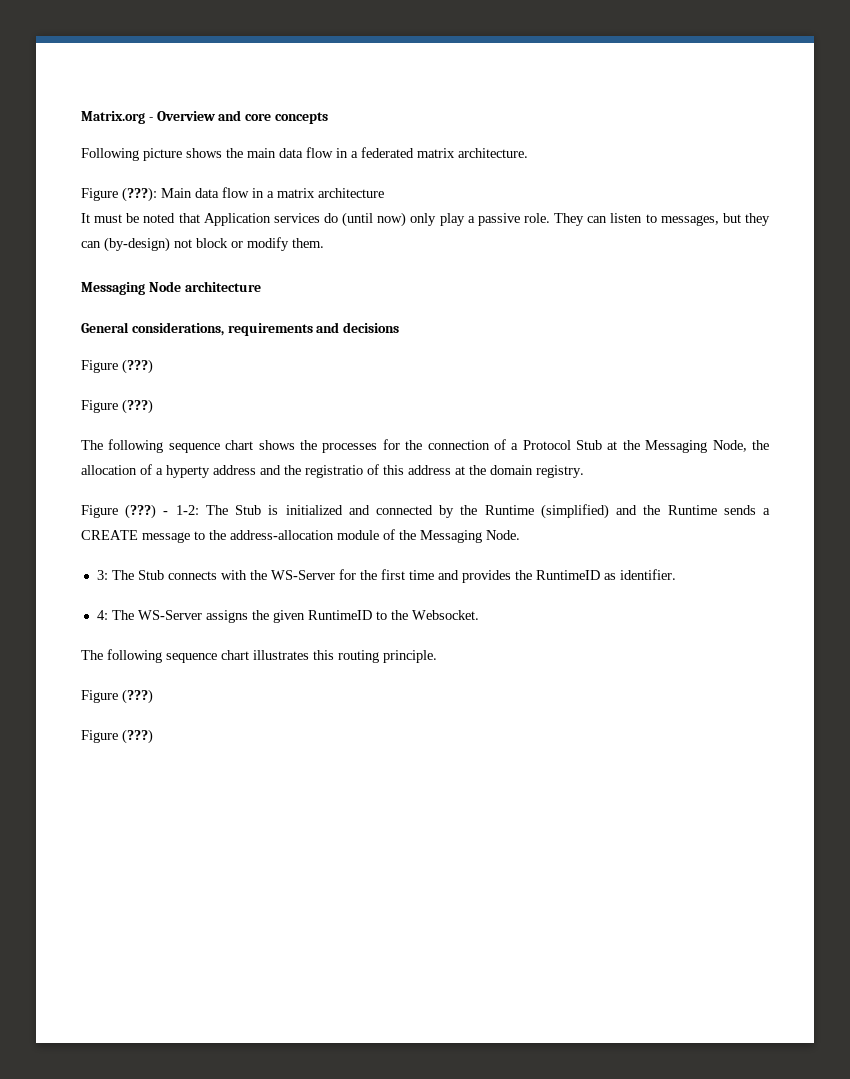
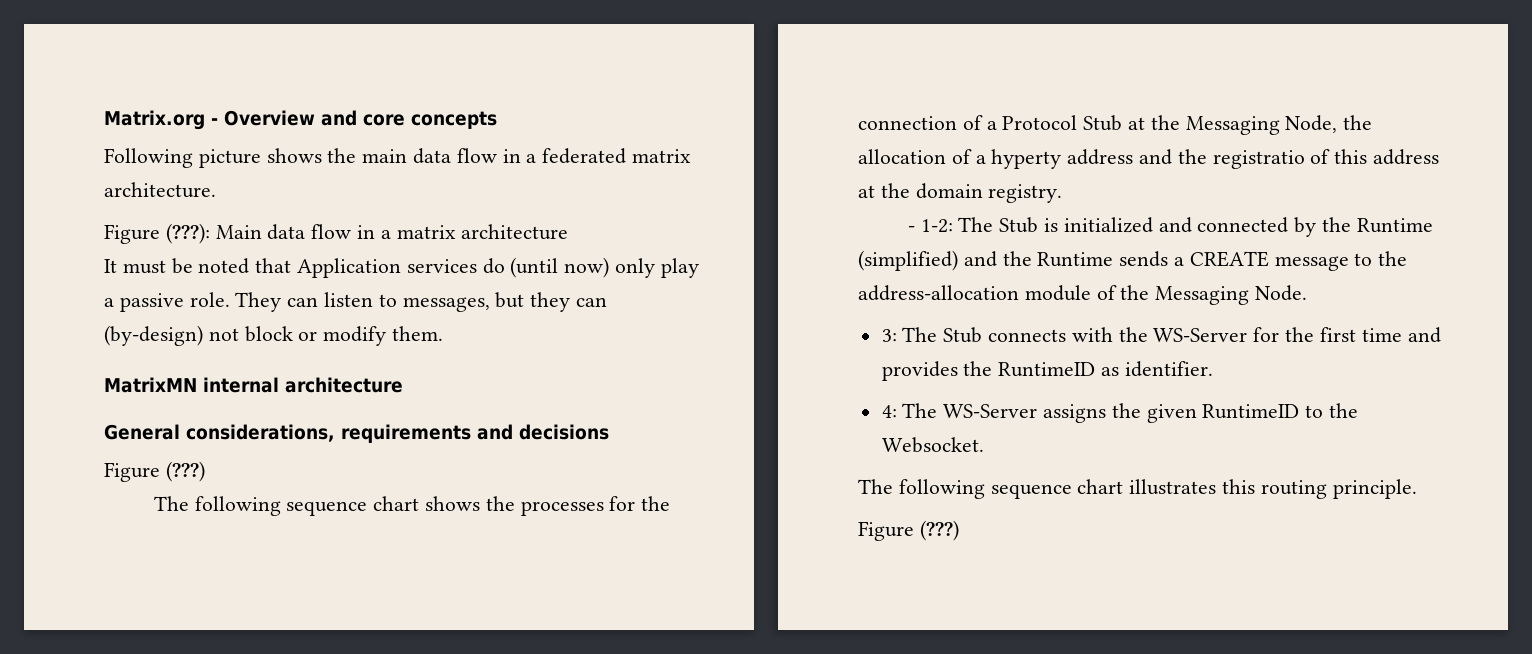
[81,281,181,295] Messaging Node -> [104,377,279,393] MatrixMN internal
[81,399,153,414] // Figure (???) -> (205, 471) none
[81,504,157,519] Figure (???) -> (1063, 193) none
[81,729,153,744] // Figure (???) -> (959, 530) none

